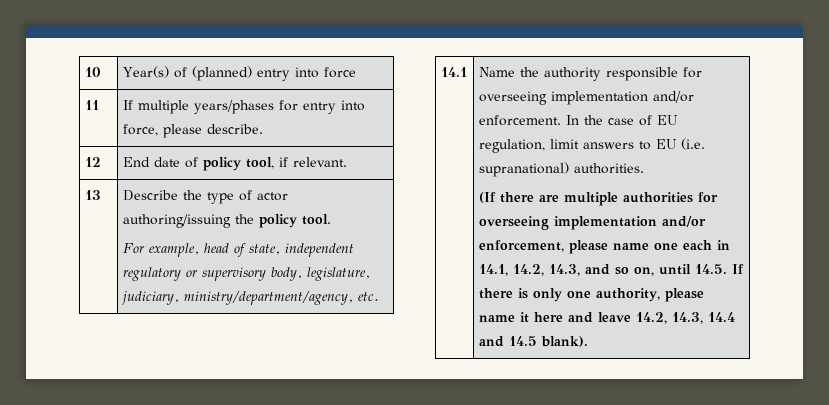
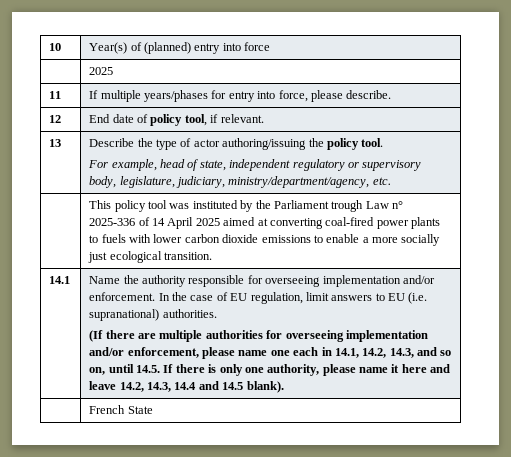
(356, 72) none -> [89,67,114,75] // | 2025
(379, 296) none -> [89,200,404,212] [89,217,441,229] [89,234,441,246] [88,251,213,263] // | This policy tool was instituted by the Parliament trough Law n° 2025-336 of 14 April 2025 aimed at converting coal-fired power plants to fuels with lower carbon dioxide emissions to enable a more socially just ecological transition.
(588, 341) none -> [89,405,153,414] // | French State

